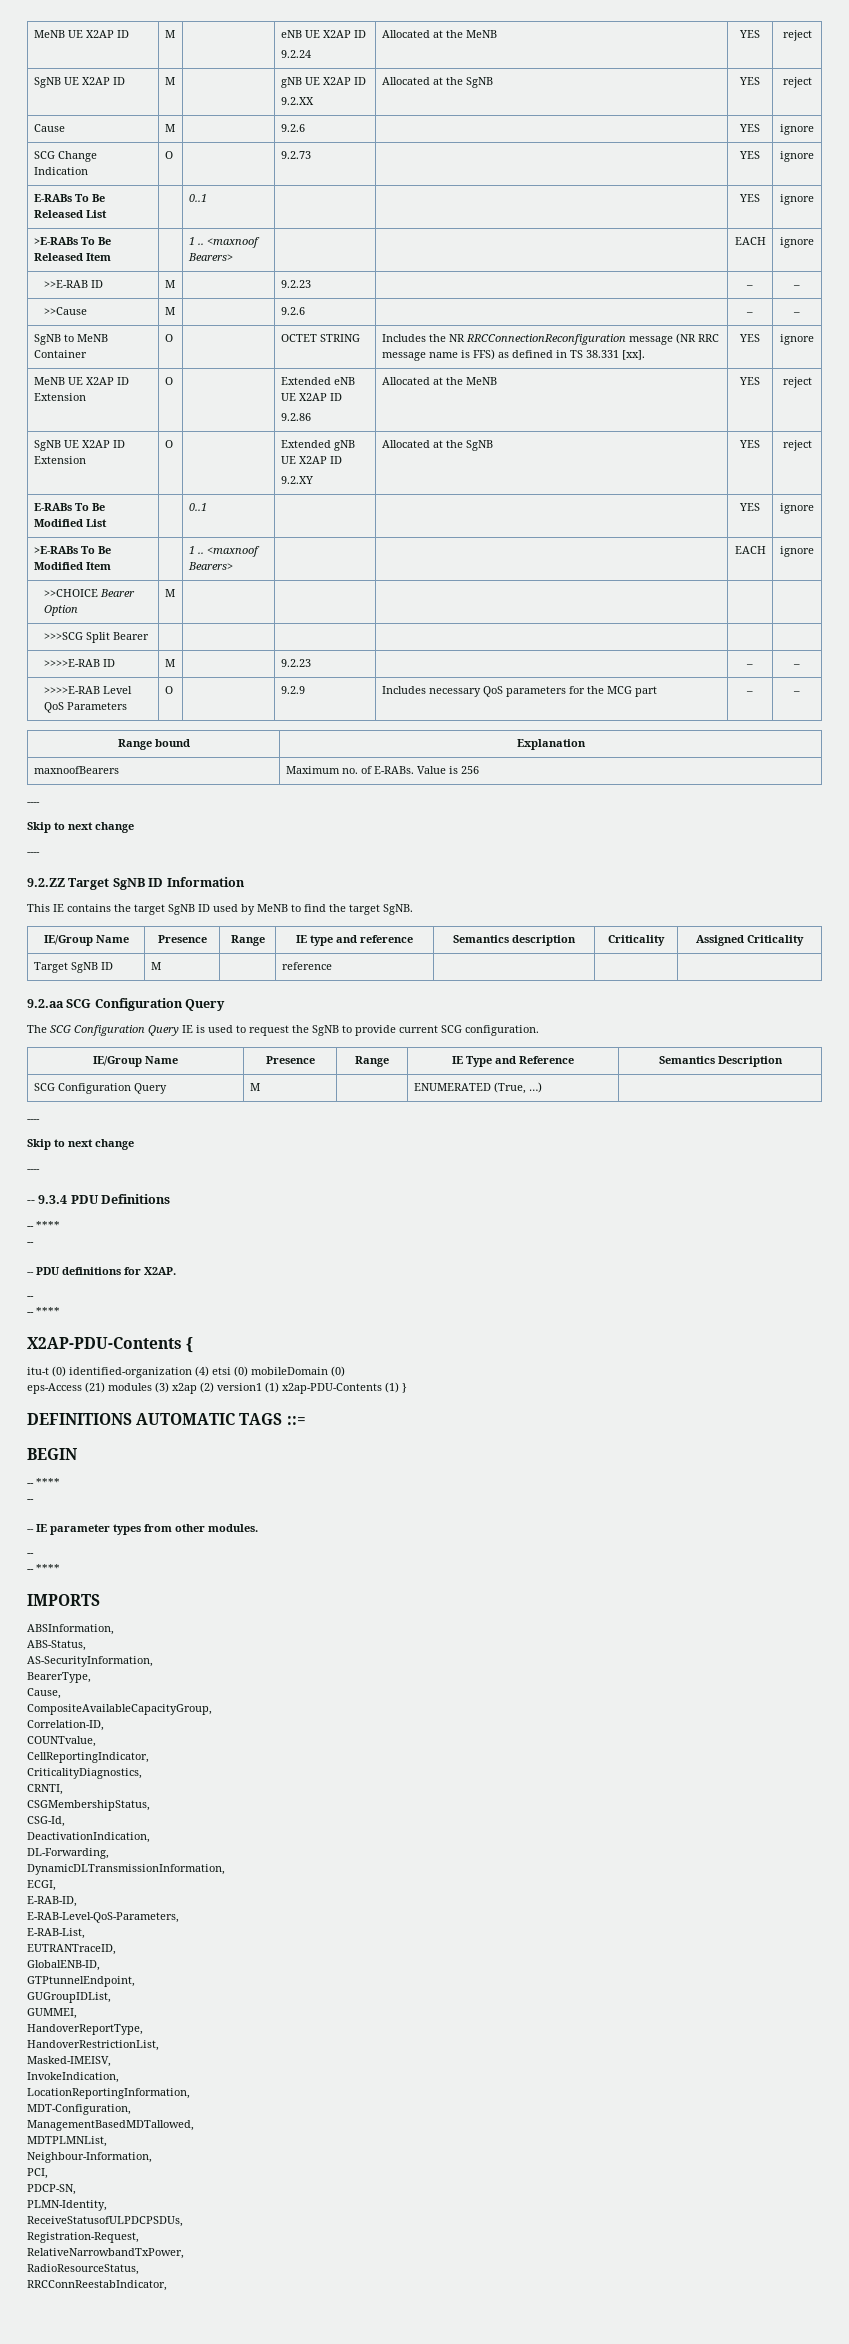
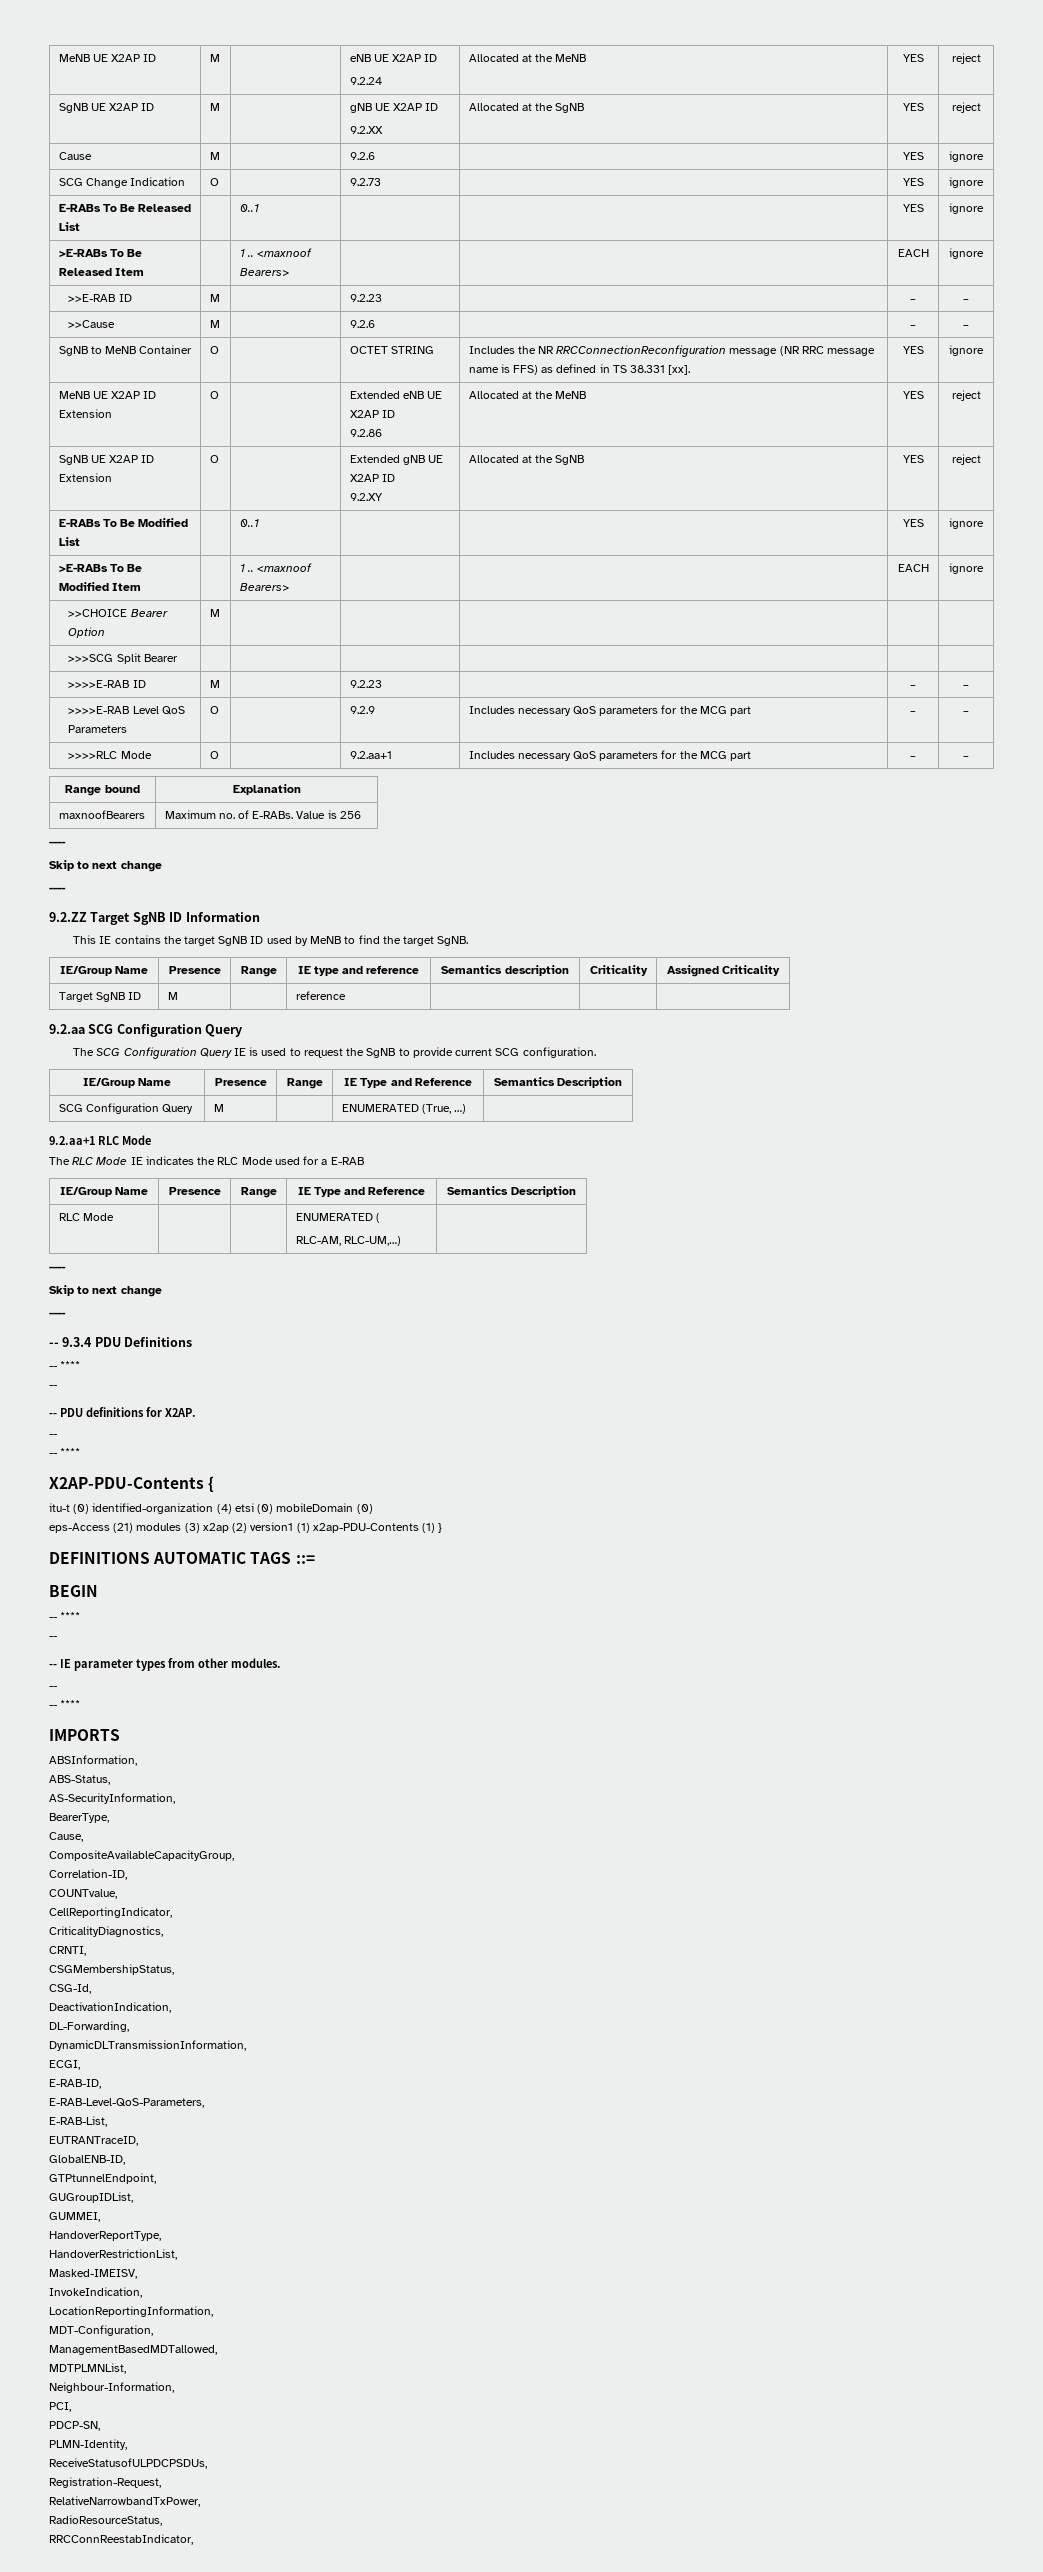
(800, 692) none -> [68,751,152,759] [209,751,219,759] [349,751,392,759] [468,750,752,761] [910,756,916,759] [963,756,969,759] // >>>>RLC Mode | O | | 9.2.aa+1 | Includes necessary QoS parameters for the MCG part | – | –
(542, 1087) none -> [49,1135,151,1145] [49,1156,364,1165] [59,1187,149,1197] [168,1187,221,1195] [240,1187,277,1198] [297,1186,426,1197] [447,1186,576,1197] [58,1213,114,1221] [295,1213,380,1223] [295,1236,401,1246] // 9.2.aa+1 RLC Mode // The RLC Mode IE indicates the RLC Mode used for a E-RAB // IE/Group Name | Presence | Range | IE Type and Reference | Semantics Description // RLC Mode | | | ENUMERATED ( // RLC-AM, RLC-UM,…) |

